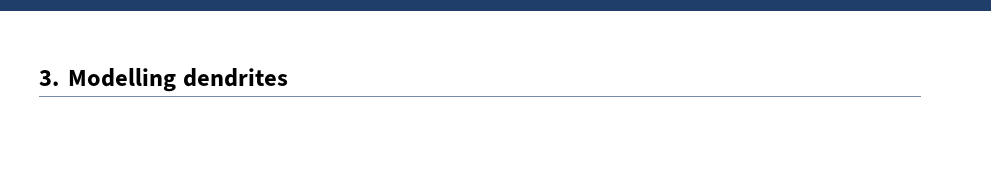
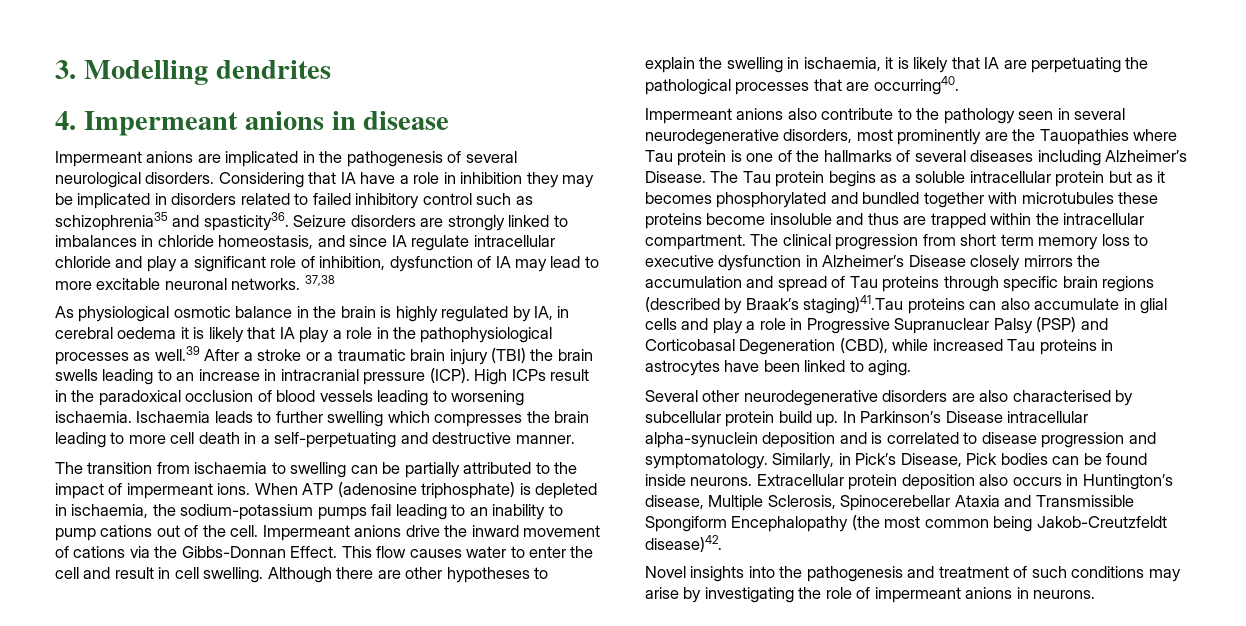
(288, 77) none -> [55,111,450,136] [55,151,517,167] [55,172,595,188] [55,193,533,209] [55,212,568,231] [55,235,555,251] [55,256,599,272] [55,275,335,290] [55,306,570,322] [55,327,553,343] [55,346,593,365] [55,368,590,385] [55,390,525,406] [55,411,590,427] [55,432,575,448] [55,462,578,478] [55,482,598,499] [55,504,563,520] [55,525,601,541] [55,546,594,558] [55,567,549,583] [645,57,1149,73] [645,76,959,95] [645,108,1126,124] [645,129,1178,145] [645,150,1188,166] [645,171,1166,187] [645,192,1159,208] [645,213,1145,229] [645,234,1149,250] [645,255,1101,271] [645,276,1155,292] [645,295,1168,314] [645,317,1108,334] [645,338,1114,355] [645,360,912,376] [645,390,1134,406] [645,411,1089,427] [645,432,1156,448] [645,453,1148,469] [645,474,1173,490] [645,495,1134,511] [645,515,1167,532] [645,535,722,552] [645,566,1181,582] [645,587,1096,603] // 4. Impermeant anions in disease // Impermeant anions are implicated in the pathogenesis of several neurological disorders. Considering that IA have a role in inhibition they may be implicated in disorders related to failed inhibitory control such as schizophrenia35 and spasticity36. Seizure disorders are strongly linked to imbalances in chloride homeostasis, and since IA regulate intracellular chloride and play a significant role of inhibition, dysfunction of IA may lead to more excitable neuronal networks. 37,38 // As physiological osmotic balance in the brain is highly regulated by IA, in cerebral oedema it is likely that IA play a role in the pathophysiological processes as well.39 After a stroke or a traumatic brain injury (TBI) the brain swells leading to an increase in intracranial pressure (ICP). High ICPs result in the paradoxical occlusion of blood vessels leading to worsening ischaemia. Ischaemia leads to further swelling which compresses the brain leading to more cell death in a self-perpetuating and destructive manner. // The transition from ischaemia to swelling can be partially attributed to the impact of impermeant ions. When ATP (adenosine triphosphate) is depleted in ischaemia, the sodium-potassium pumps fail leading to an inability to pump cations out of the cell. Impermeant anions drive the inward movement of cations via the Gibbs-Donnan Effect. This flow causes water to enter the cell and result in cell swelling. Although there are other hypotheses to explain the swelling in ischaemia, it is likely that IA are perpetuating the pathological processes that are occurring40. // Impermeant anions also contribute to the pathology seen in several neurodegenerative disorders, most prominently are the Tauopathies where Tau protein is one of the hallmarks of several diseases including Alzheimer’s Disease. The Tau protein begins as a soluble intracellular protein but as it becomes phosphorylated and bundled together with microtubules these proteins become insoluble and thus are trapped within the intracellular compartment. The clinical progression from short term memory loss to executive dysfunction in Alzheimer’s Disease closely mirrors the accumulation and spread of Tau proteins through specific brain regions (described by Braak’s staging)41.Tau proteins can also accumulate in glial cells and play a role in Progressive Supranuclear Palsy (PSP) and Corticobasal Degeneration (CBD), while increased Tau proteins in astrocytes have been linked to aging. // Several other neurodegenerative disorders are also characterised by subcellular protein build up. In Parkinson’s Disease intracellular alpha-synuclein deposition and is correlated to disease progression and symptomatology. Similarly, in Pick’s Disease, Pick bodies can be found inside neurons. Extracellular protein deposition also occurs in Huntington’s disease, Multiple Sclerosis, Spinocerebellar Ataxia and Transmissible Spongiform Encephalopathy (the most common being Jakob-Creutzfeldt disease)42. // Novel insights into the pathogenesis and treatment of such conditions may arise by investigating the role of impermeant anions in neurons.

